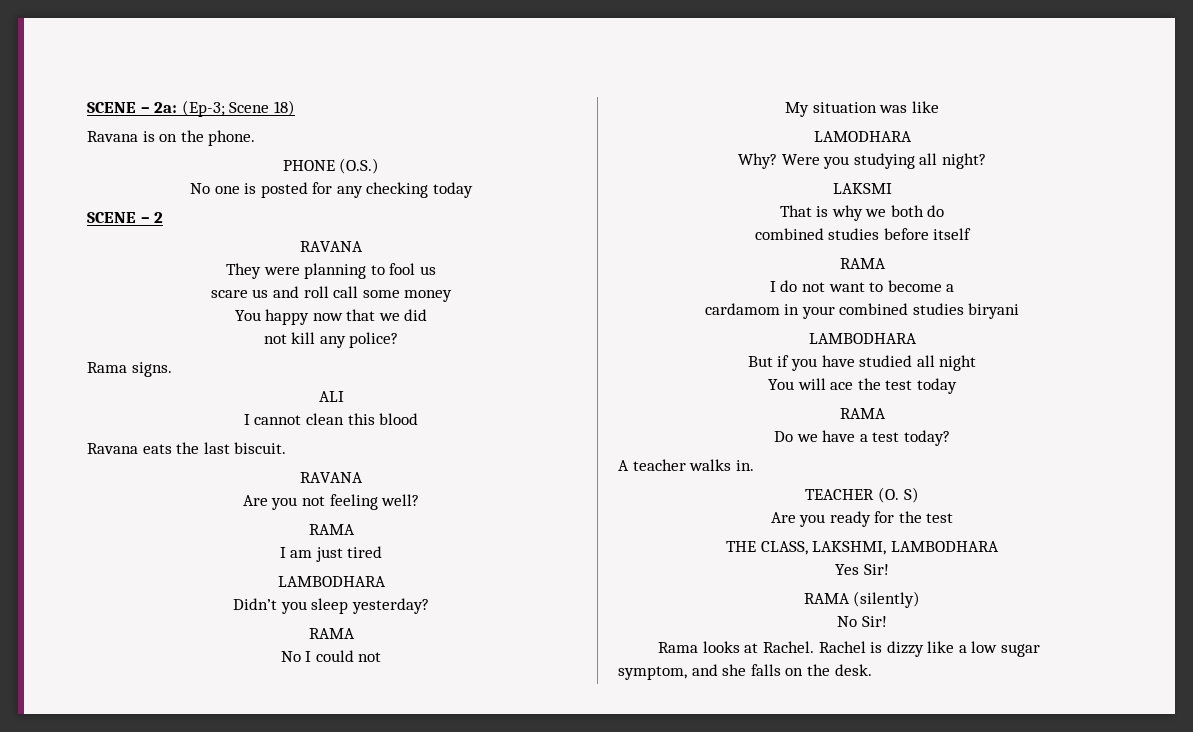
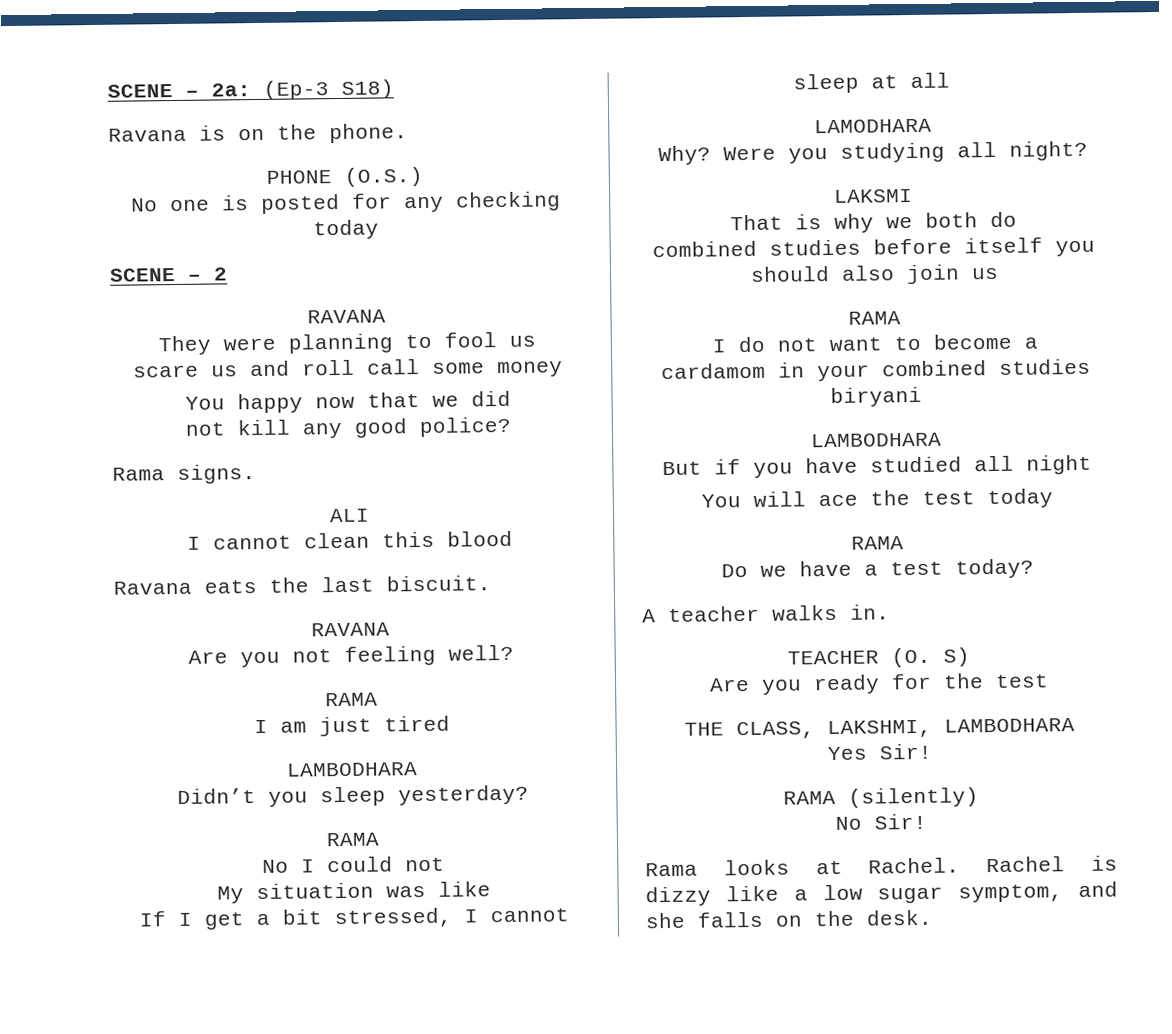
[181,100,295,117] (Ep-3; Scene 18) -> [263,79,394,100] (Ep-3 S18)
(346, 342) none -> [353,418,408,438] good
(939, 107) none -> [138,907,569,930] [793,72,950,94] // If I get a bit stressed, I cannot sleep at all
(972, 234) none -> [1055,240,1095,257] [749,264,999,285] you should also join us

